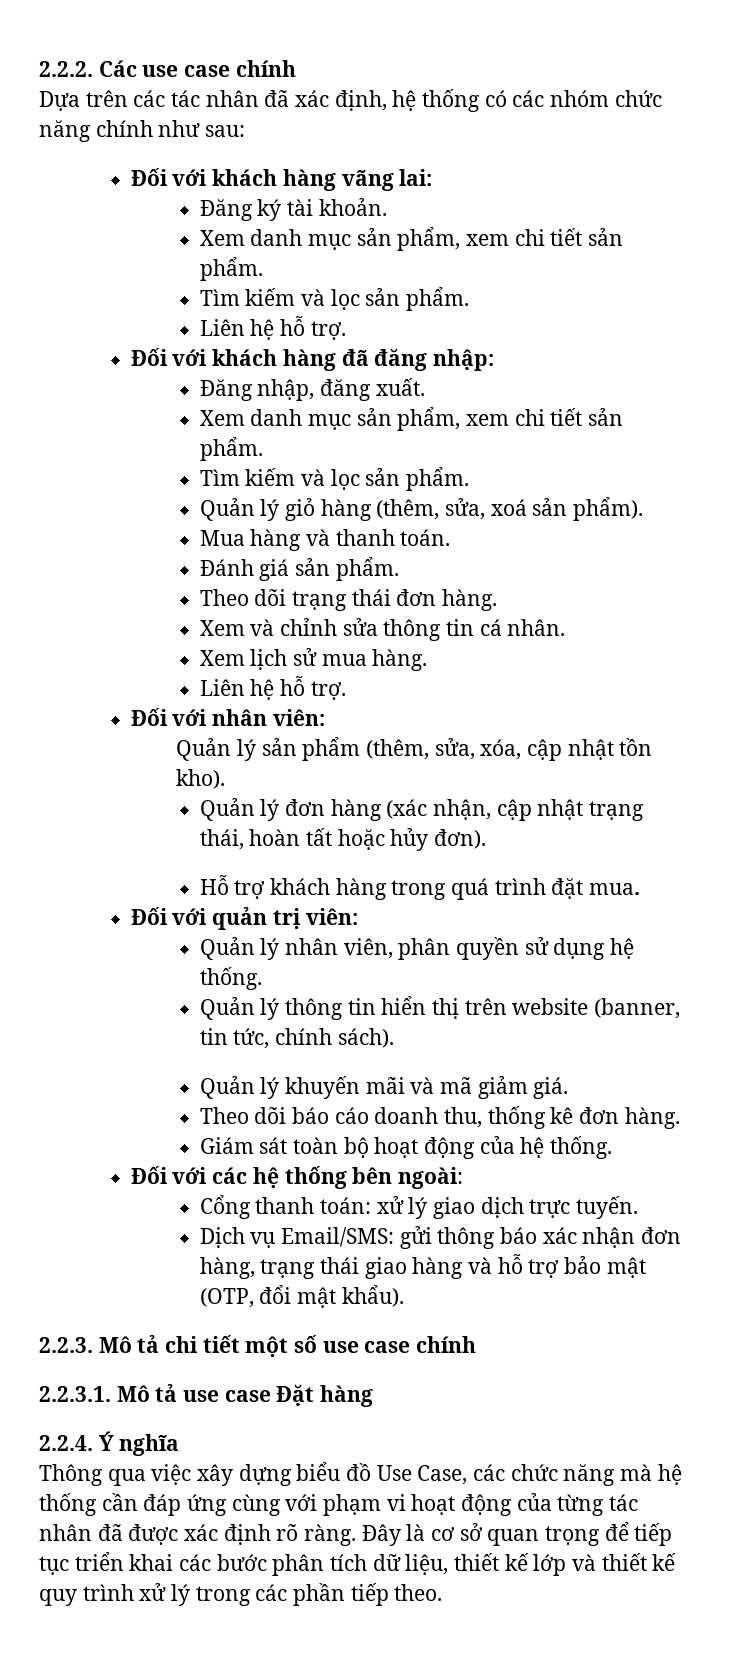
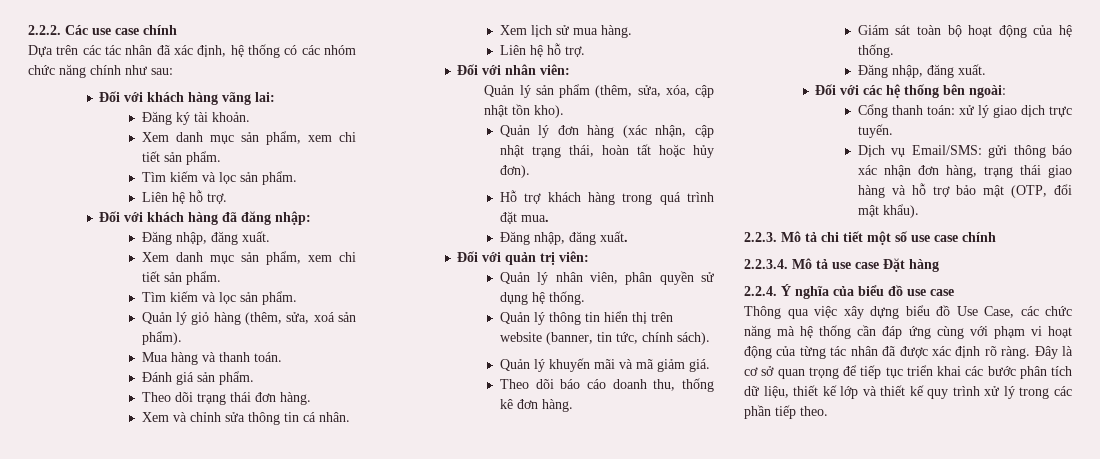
(640, 889) none -> [499,231,628,245] // Đăng nhập, đăng xuất.
(612, 1147) none -> [857,64,986,78] // Đăng nhập, đăng xuất.
[39,1386,111,1402] 2.2.3.1. -> [744,259,788,269] 2.2.3.4.
(180, 1445) none -> [833,285,954,296] của biểu đồ use case

